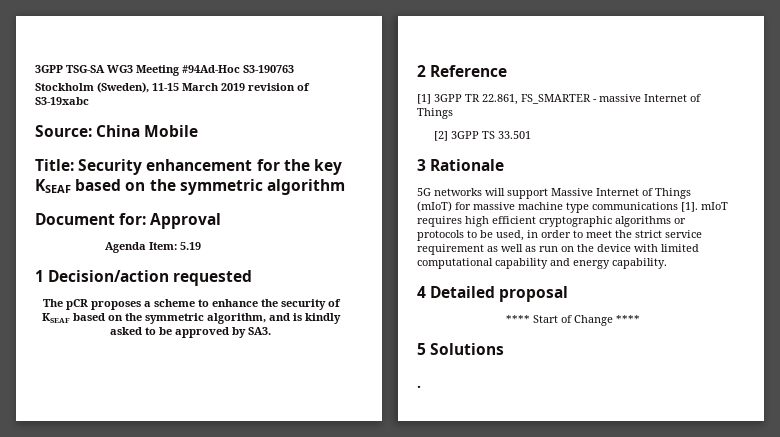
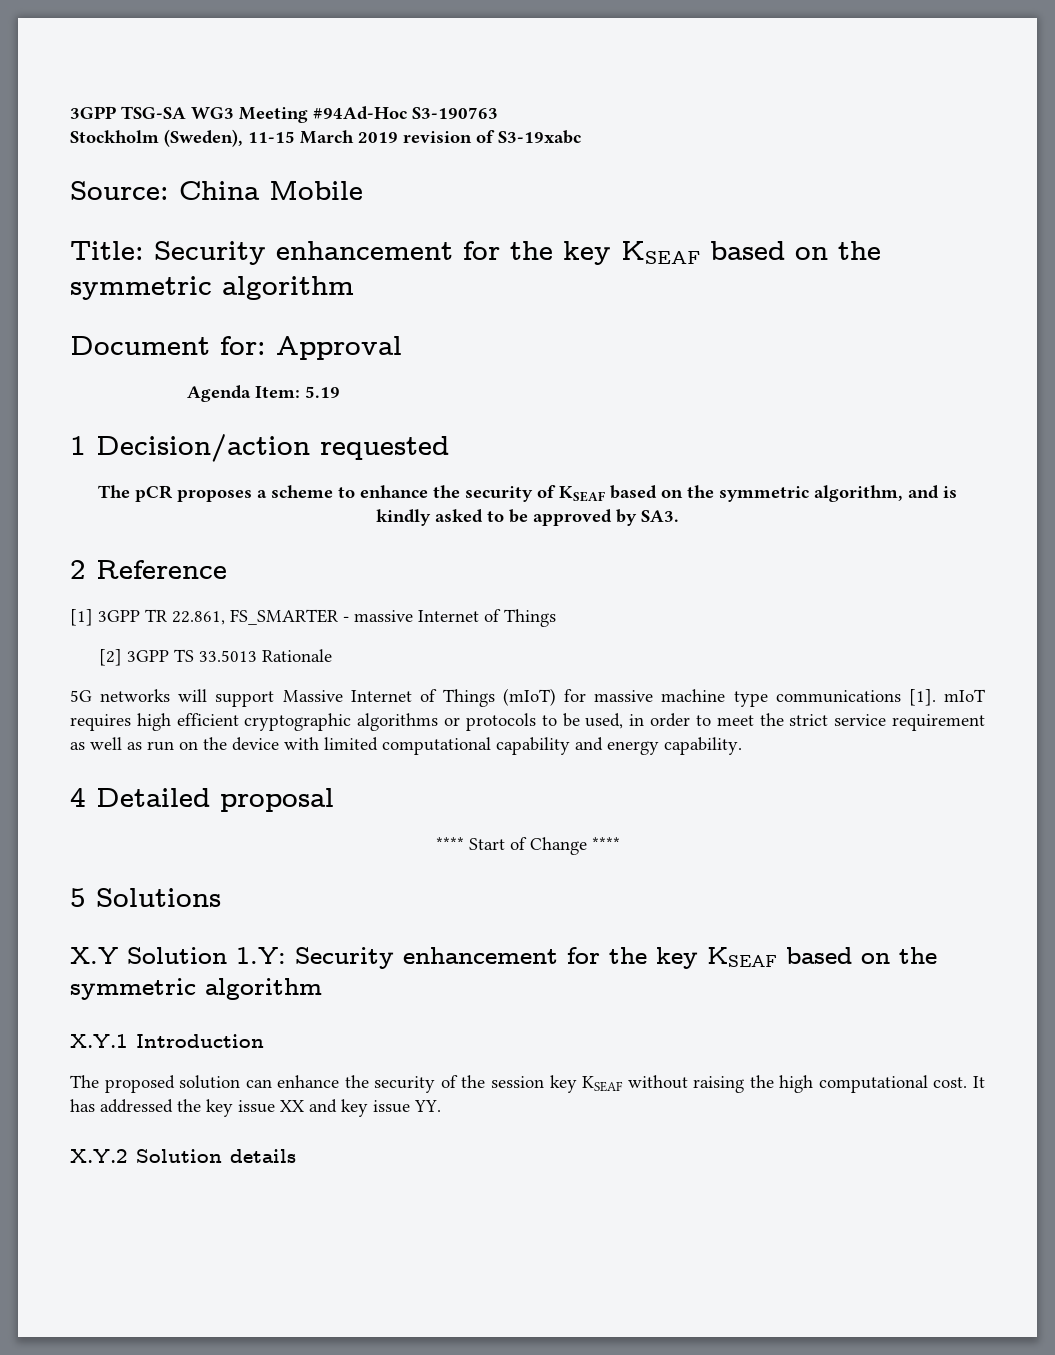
[498,131,532,139] [417,159,426,171] 33.501 // 3 -> [199,650,258,662] 33.5013
[417,385,421,388] . -> [70,947,937,969] [70,978,322,1000] [70,1034,264,1048] [70,1075,985,1093] [70,1099,441,1117] [70,1149,296,1163] X.Y Solution 1.Y: Security enhancement for the key KSEAF based on the symmetric algorithm // X.Y.1 Introduction // The proposed solution can enhance the security of the session key KSEAF without raising the high computational cost. It has addressed the key issue XX and key issue YY. // X.Y.2 Solution details

